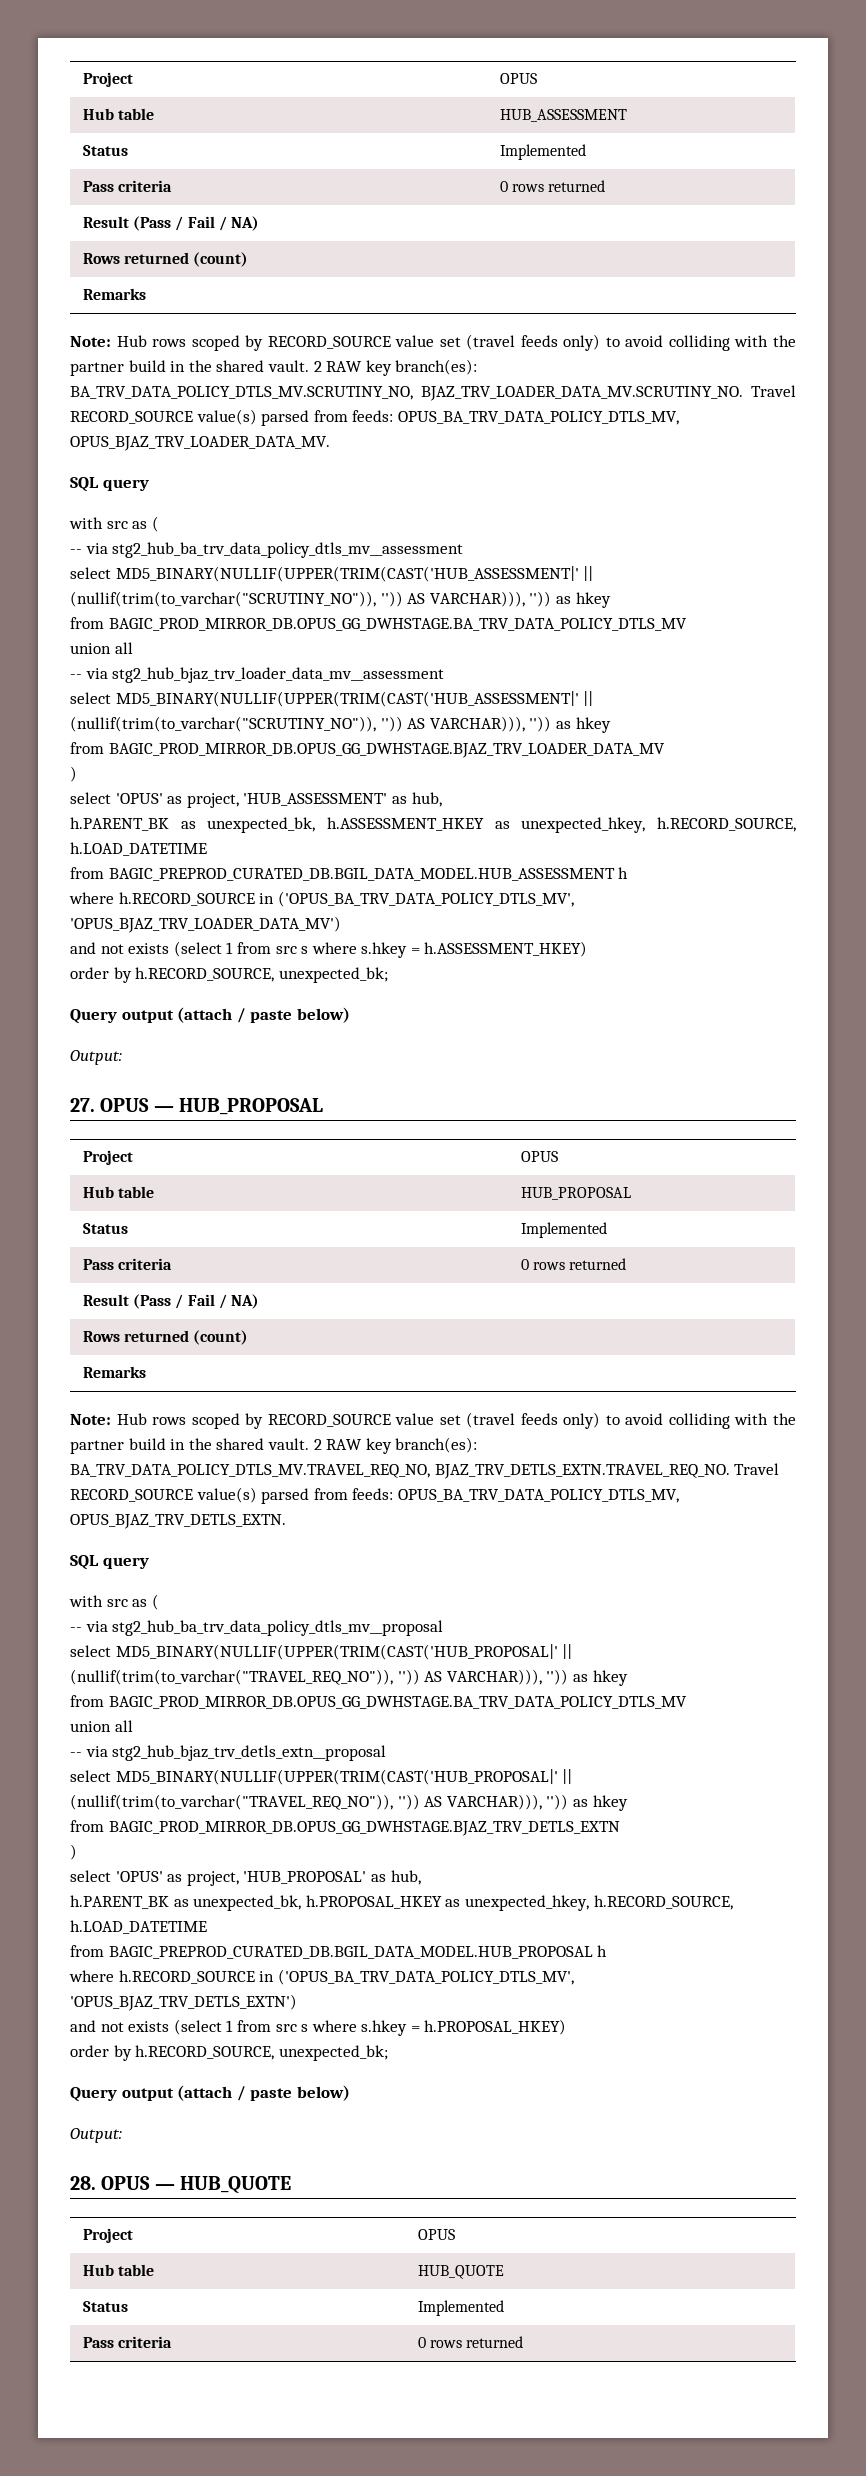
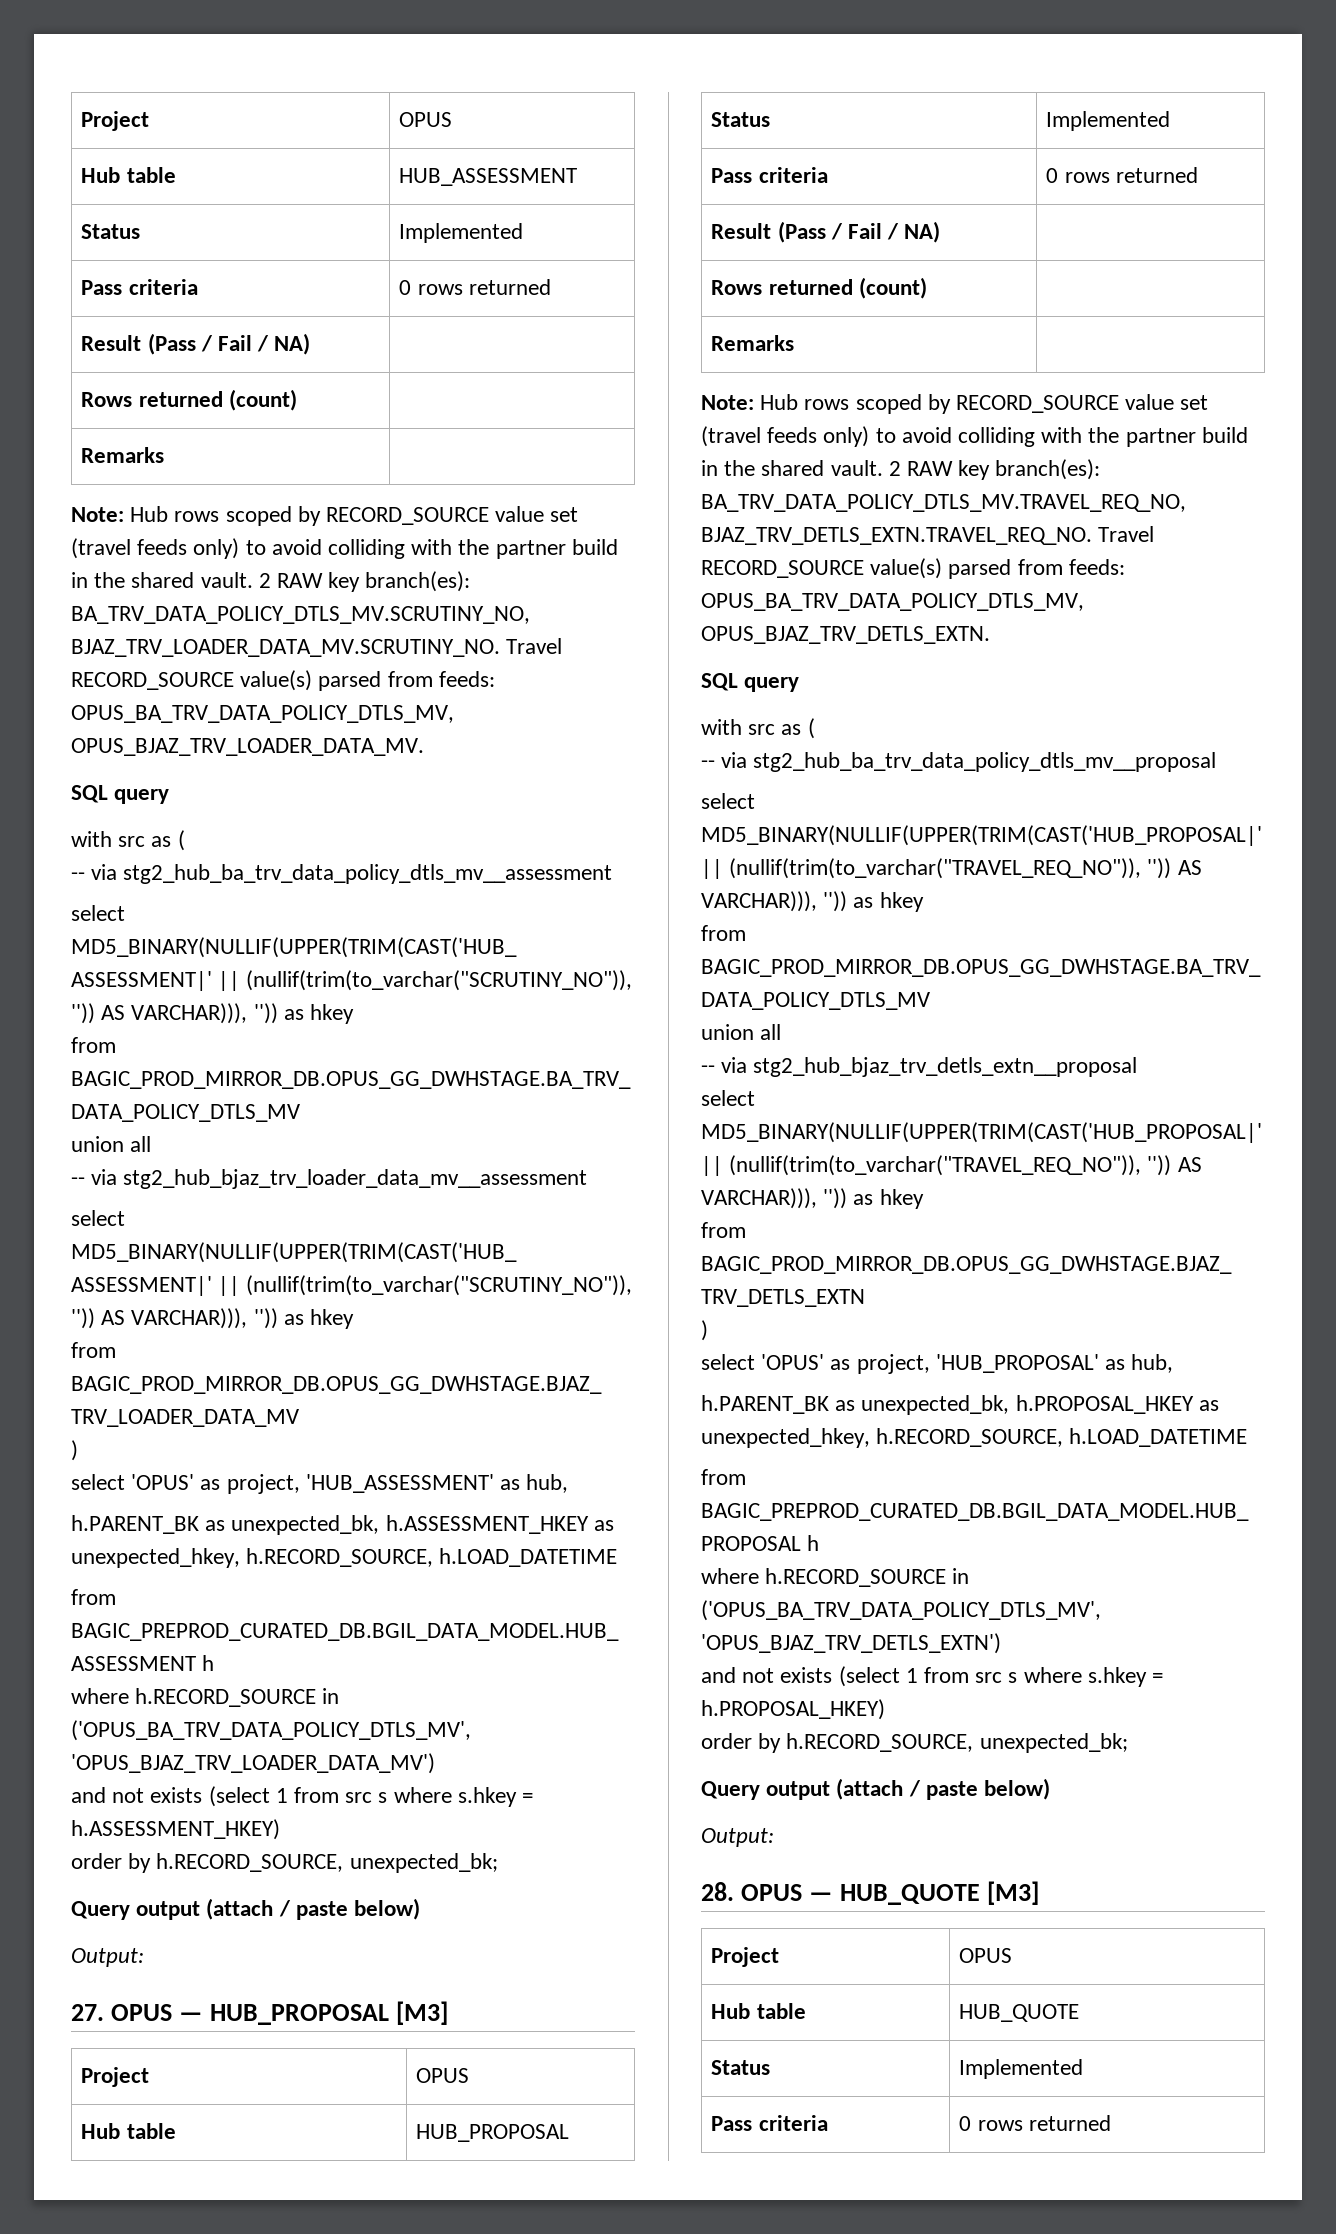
(324, 1106) none -> [395,2001,448,2025] [M3]
(292, 2185) none -> [986,1881,1039,1905] [M3]

